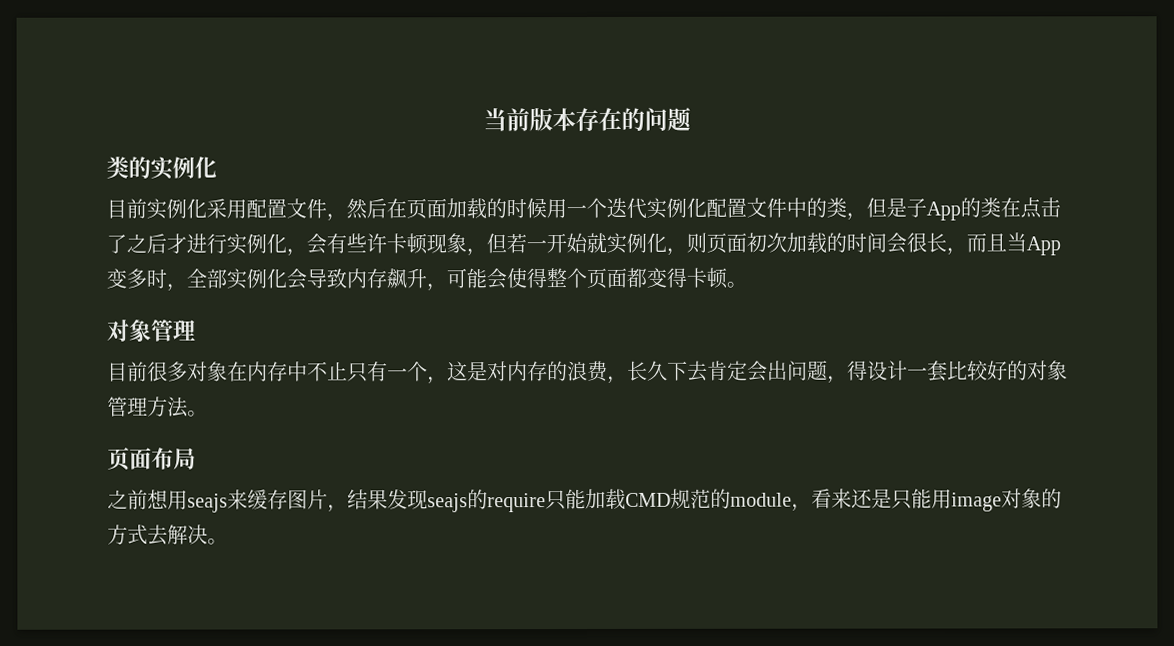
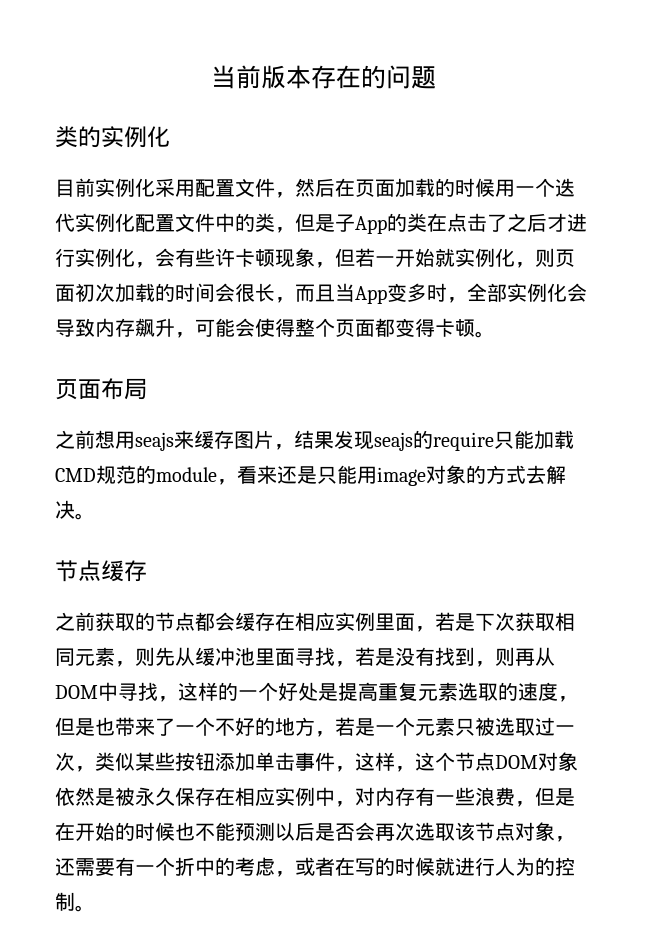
[106,319,196,342] [107,360,1068,385] [107,396,208,418] // 对象管理 // 目前很多对象在内存中不止只有一个，这是对内存的浪费，长久下去肯定会出问题，得设计一套比较好的对象管理方法。 -> (495, 334) none
(228, 541) none -> [55,560,147,582] [55,612,575,632] [55,647,555,667] [55,682,578,702] [55,717,575,737] [55,752,578,772] [55,787,575,807] [55,822,575,842] [55,857,575,877] [55,892,95,912] // 节点缓存 // 之前获取的节点都会缓存在相应实例里面，若是下次获取相同元素，则先从缓冲池里面寻找，若是没有找到，则再从DOM中寻找，这样的一个好处是提高重复元素选取的速度，但是也带来了一个不好的地方，若是一个元素只被选取过一次，类似某些按钮添加单击事件，这样，这个节点DOM对象依然是被永久保存在相应实例中，对内存有一些浪费，但是在开始的时候也不能预测以后是否会再次选取该节点对象，还需要有一个折中的考虑，或者在写的时候就进行人为的控制。

